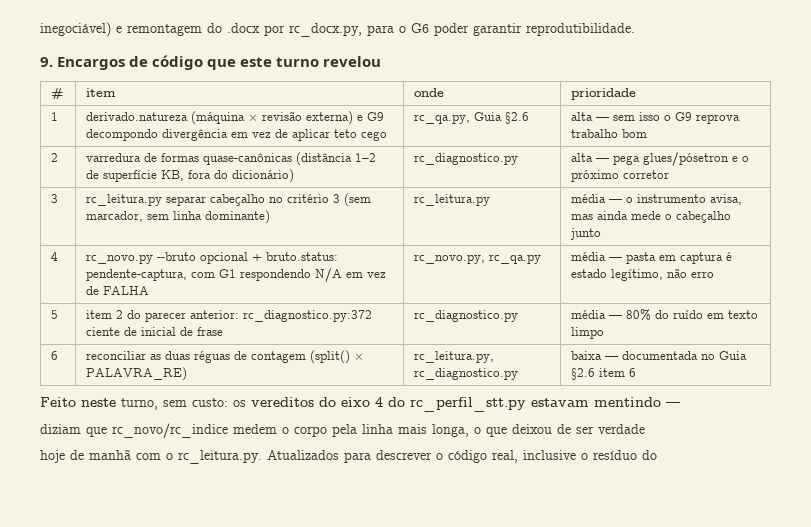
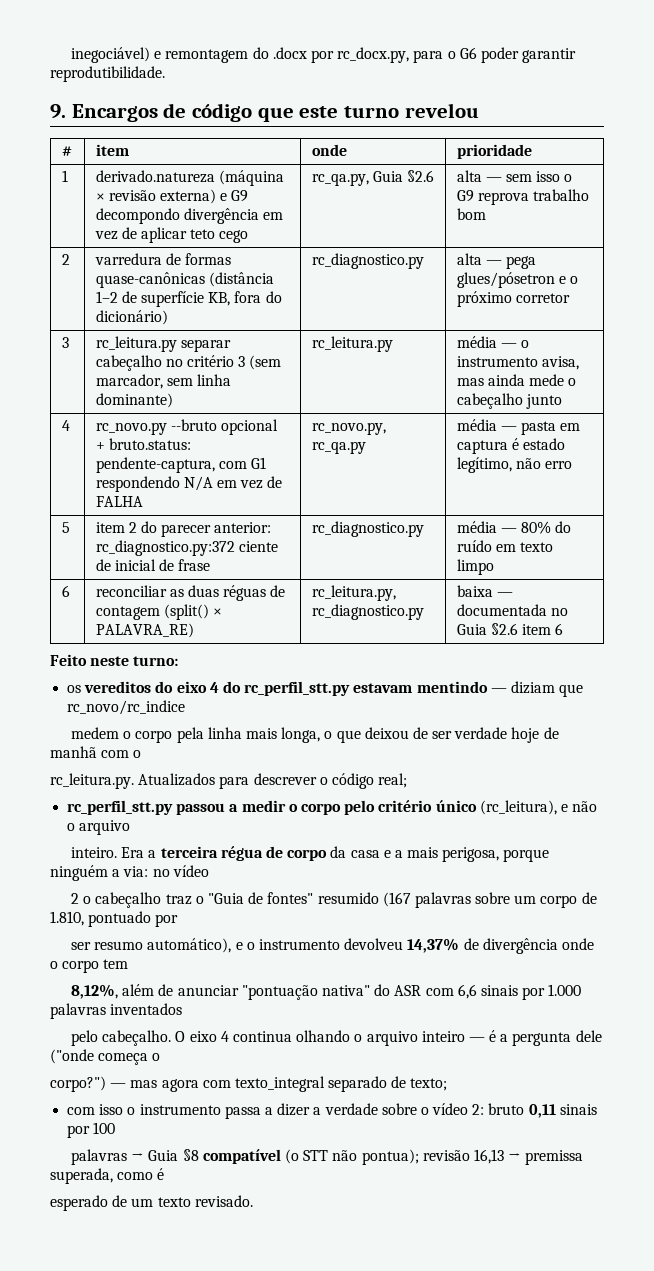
[121,398,228,410] turno, sem custo: -> [133,656,179,666] turno: //
(680, 404) // -> (507, 690) none
(228, 430) none -> (186, 707) //
(645, 429) // -> (508, 733) none
(173, 456) none -> (142, 754) //
[492,450,657,463] real, inclusive o resíduo do -> [378,773,408,788] [67,800,598,815] [67,820,131,835] [71,846,550,862] [50,865,209,881] [71,892,597,908] [50,911,179,927] [71,938,594,954] [50,959,129,973] [71,984,582,1000] [50,1003,183,1019] [71,1030,602,1046] [50,1049,161,1065] [50,1076,448,1092] [67,1103,597,1119] [67,1122,116,1138] [71,1149,584,1165] [50,1168,165,1184] [50,1195,253,1211] real; // rc_perfil_stt.py passou a medir o corpo pelo critério único (rc_leitura), e não o arquivo // inteiro. Era a terceira régua de corpo da casa e a mais perigosa, porque ninguém a via: no vídeo // 2 o cabeçalho traz o "Guia de fontes" resumido (167 palavras sobre um corpo de 1.810, pontuado por // ser resumo automático), e o instrumento devolveu 14,37% de divergência onde o corpo tem // 8,12%, além de anunciar "pontuação nativa" do ASR com 6,6 sinais por 1.000 palavras inventados // pelo cabeçalho. O eixo 4 continua olhando o arquivo inteiro — é a pergunta dele ("onde começa o // corpo?") — mas agora com texto_integral separado de texto; // com isso o instrumento passa a dizer a verdade sobre o vídeo 2: bruto 0,11 sinais por 100 // palavras → Guia §8 compatível (o STT não pontua); revisão 16,13 → premissa superada, como é // esperado de um texto revisado.

